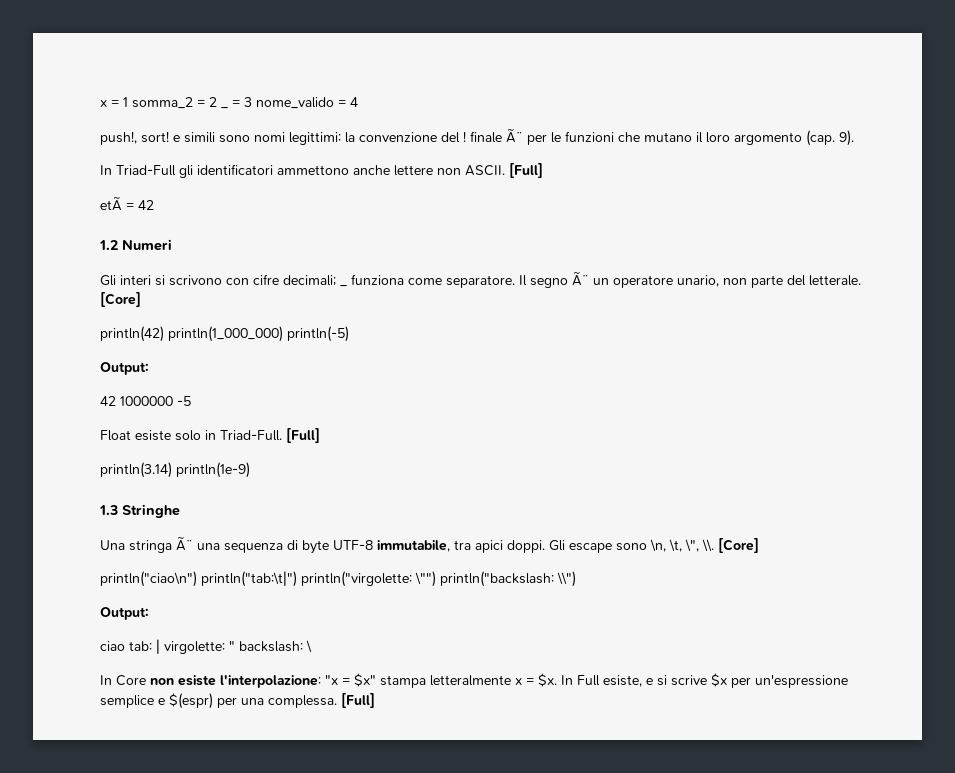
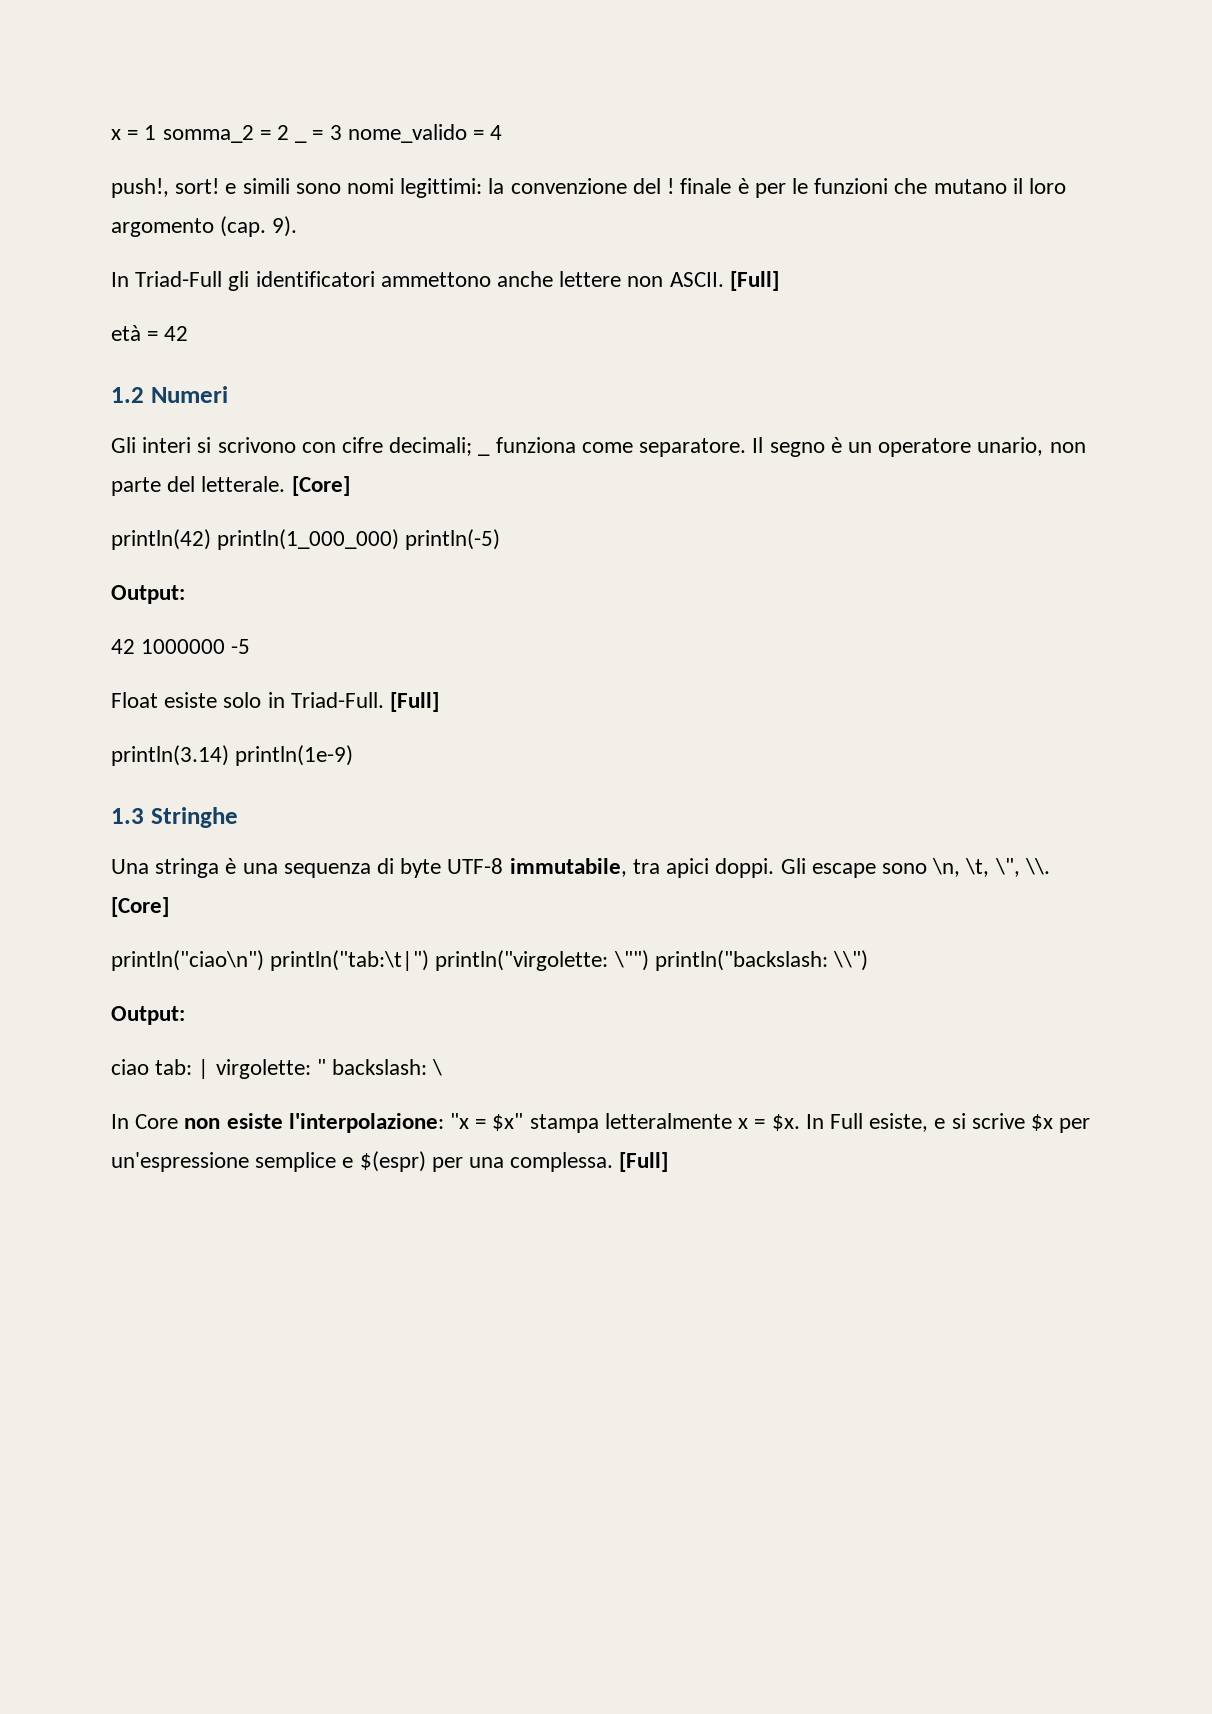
[506,128,523,143] Ã¨ -> [737,178,749,194] è
[100,196,122,211] etÃ -> [111,325,141,341] età
[572,271,589,286] Ã¨ -> [830,437,842,453] è
[176,536,193,551] Ã¨ -> [225,858,237,874] è

